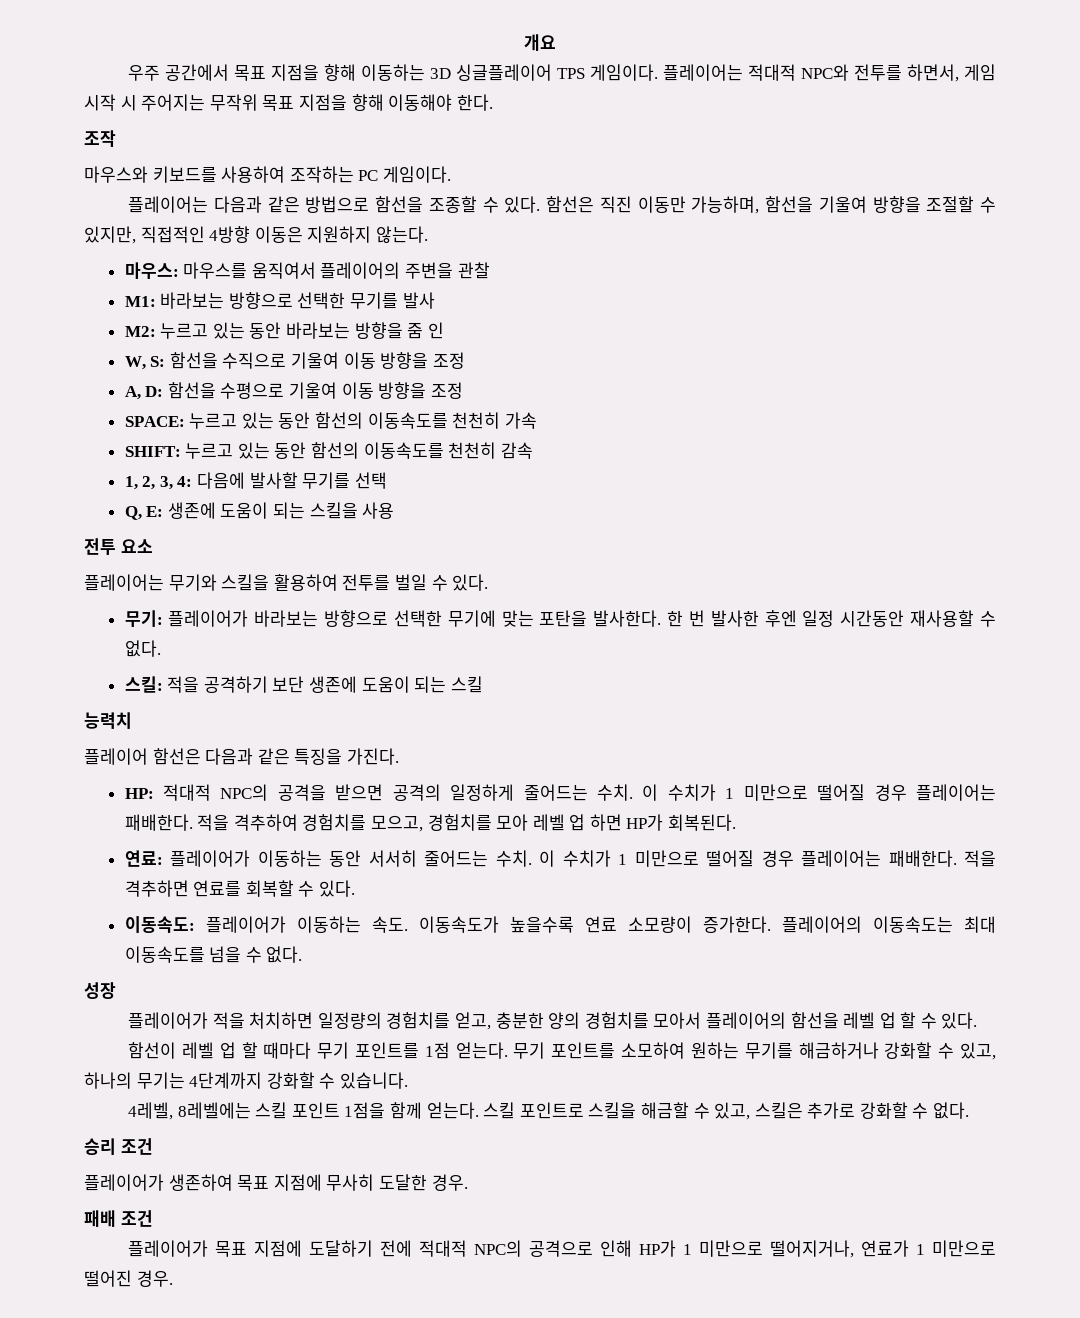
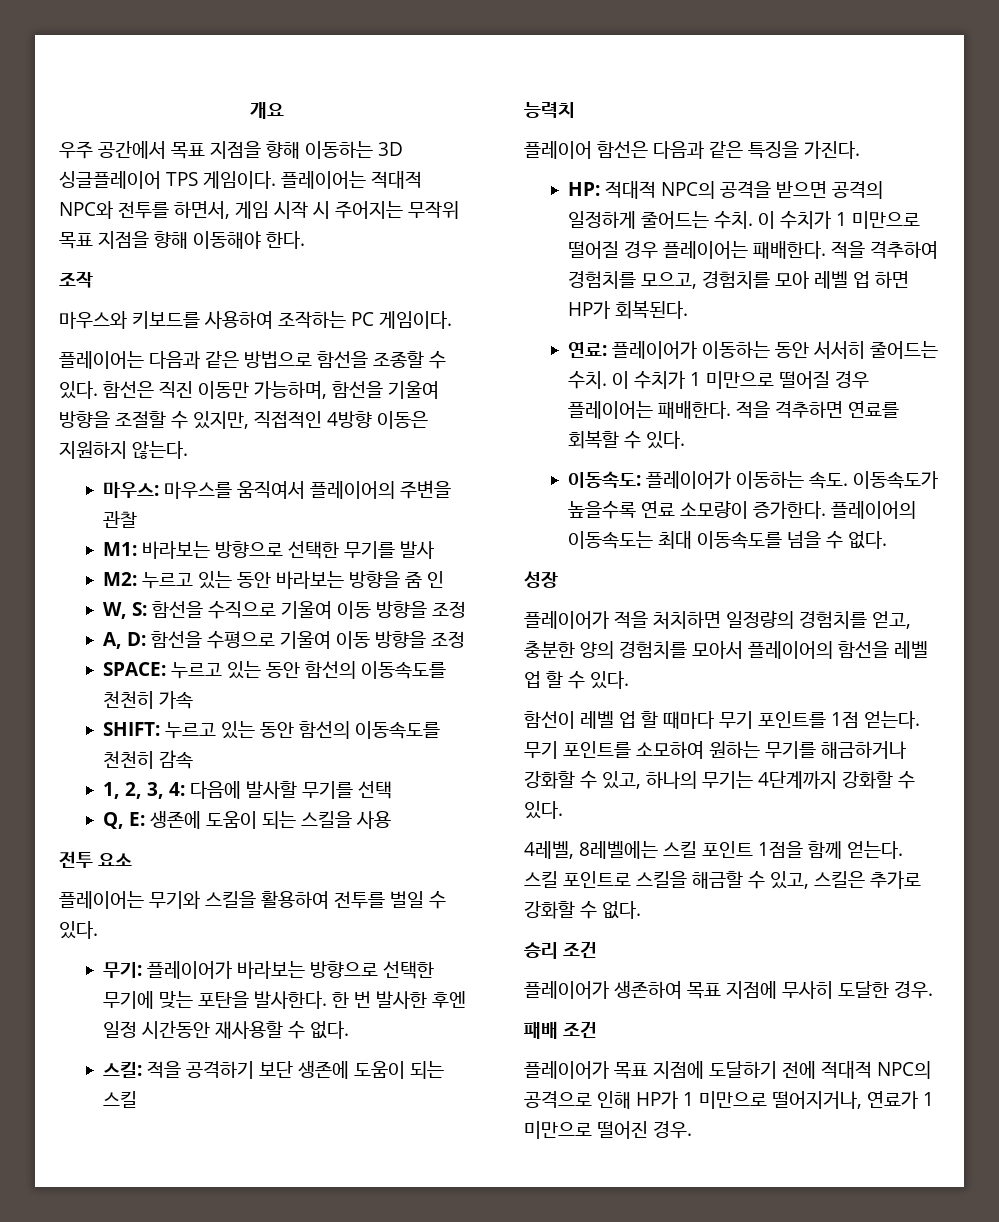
[339,1072,408,1089] 있습니다. -> [524,801,563,819] 있다.

